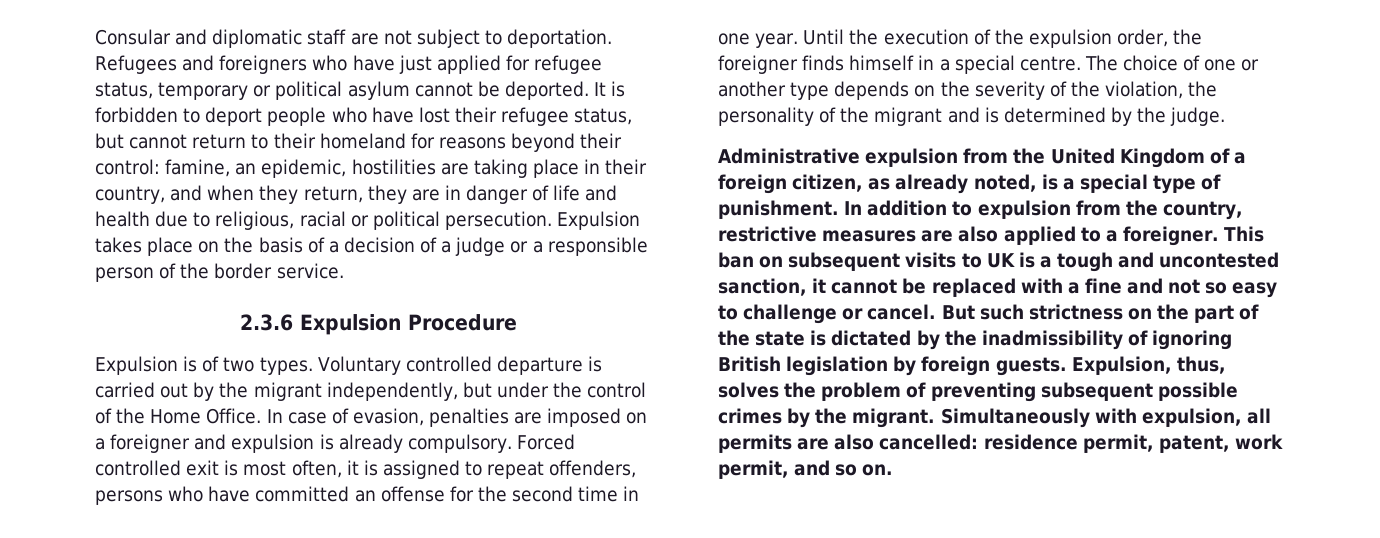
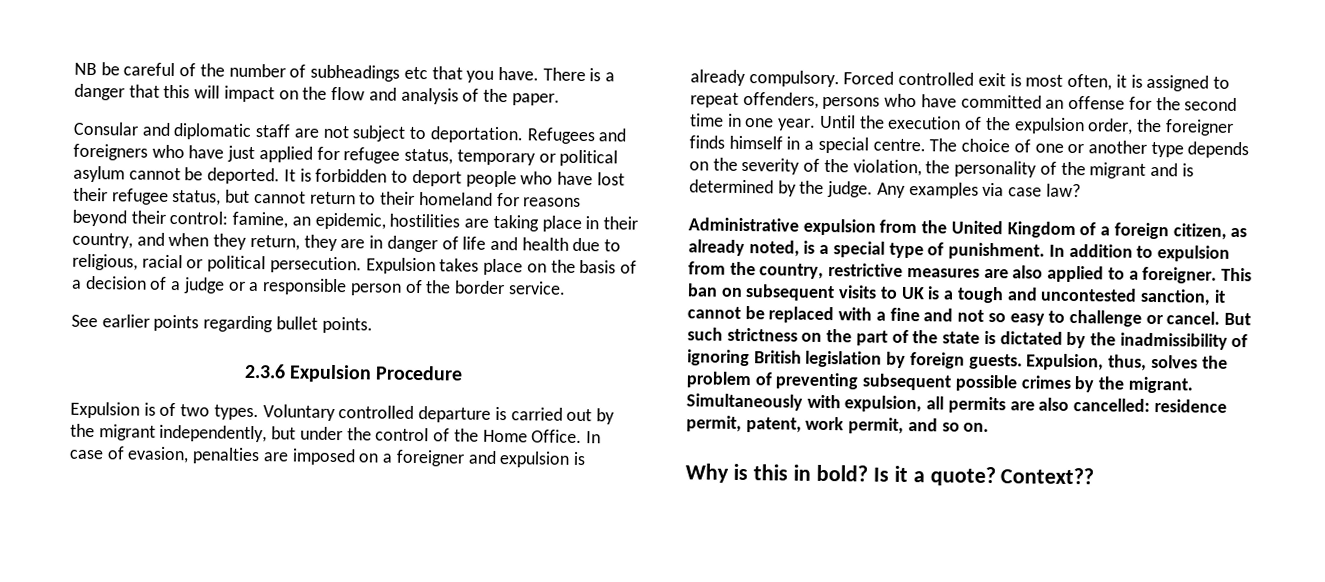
(95, 37) none -> [74,62,616,83] [74,83,560,106] NB be careful of the number of subheadings etc that you have. There is a danger that this will impact on the flow and analysis of the paper. //
(344, 271) none -> [71,314,373,334] // See earlier points regarding bullet points.
(1226, 116) none -> [876,181,1081,199] Any examples via case law?
(894, 470) none -> [685,463,1095,487] // Why is this in bold? Is it a quote? Context??

